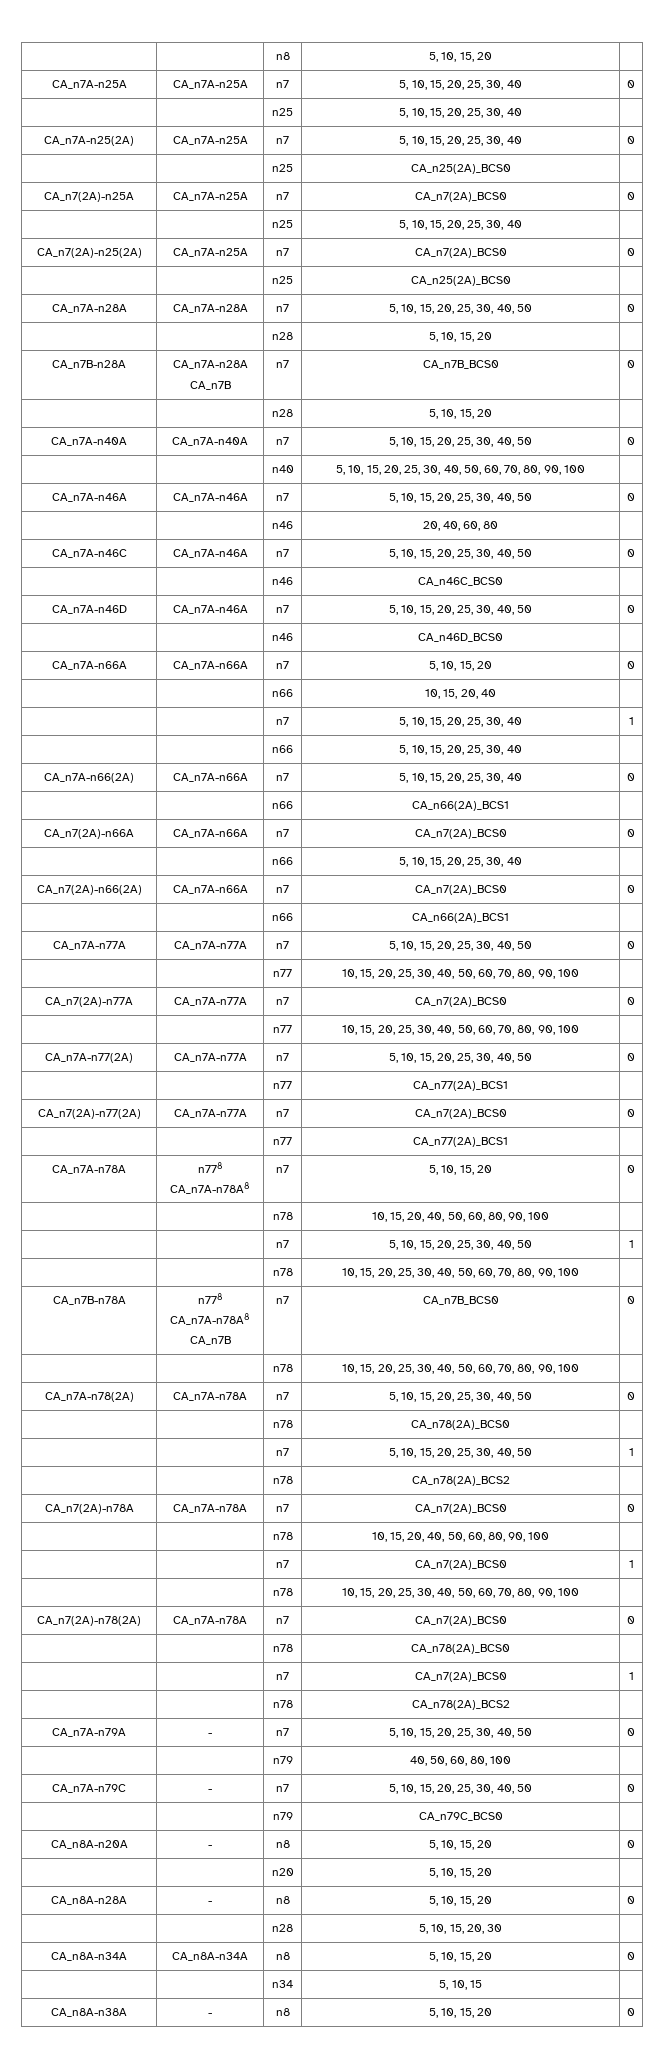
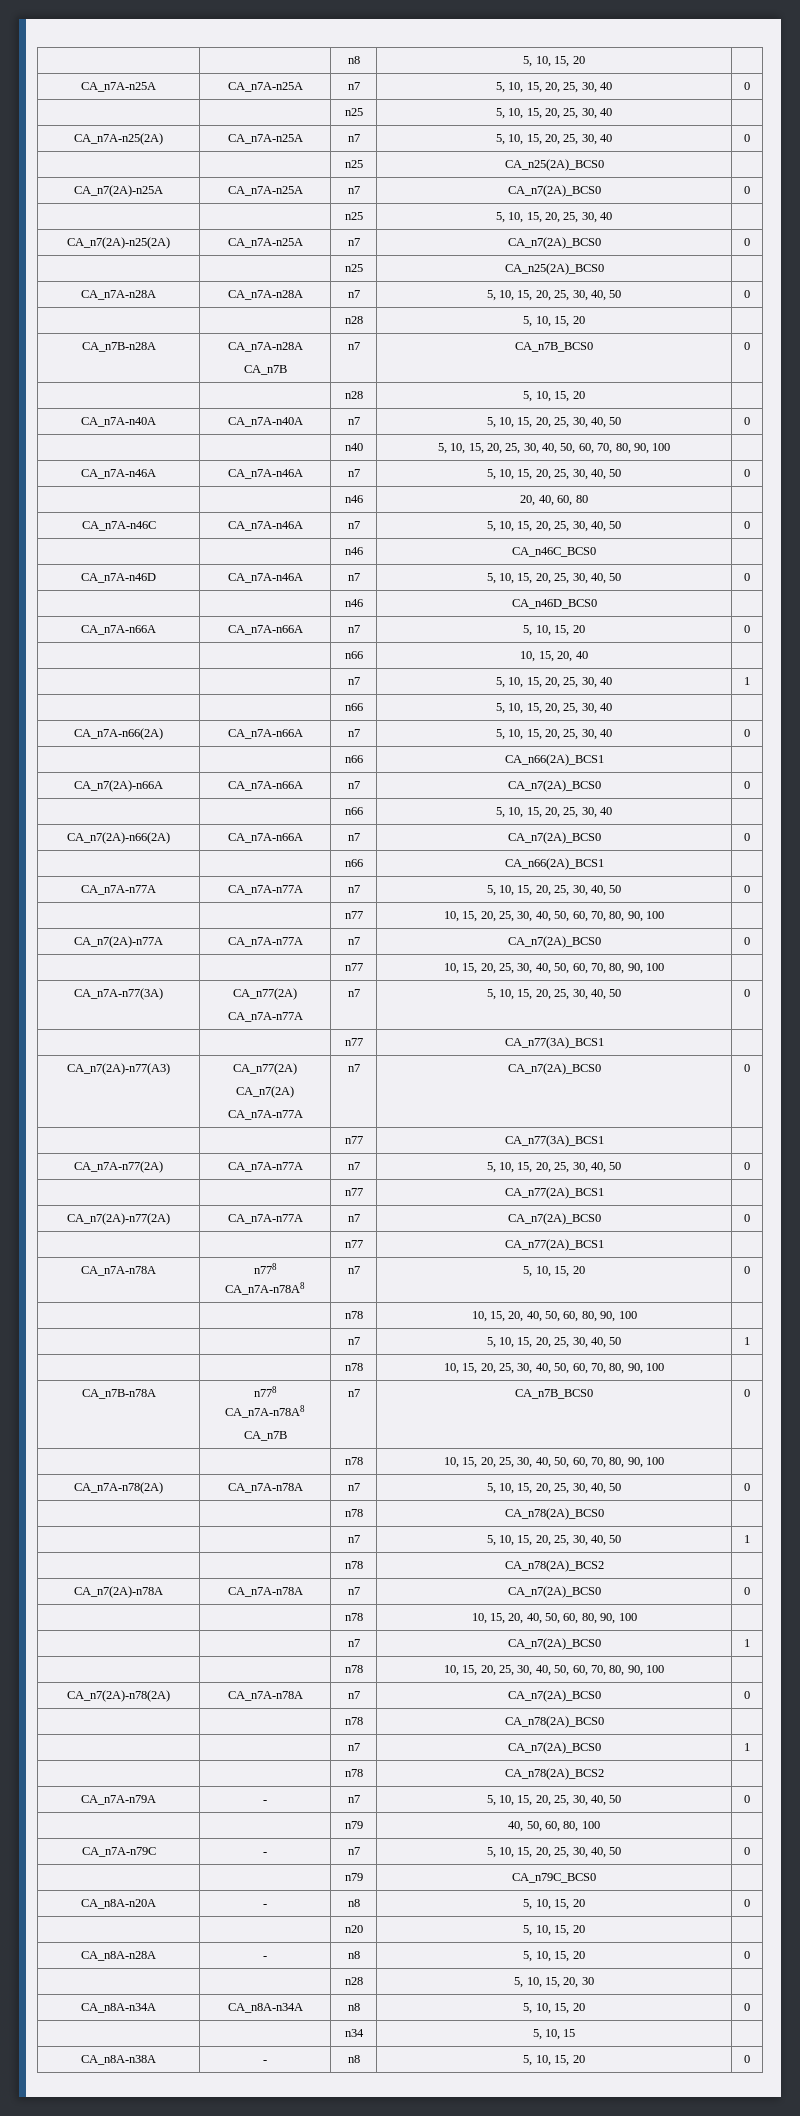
(579, 1029) none -> [74,988,163,1000] [233,988,297,1000] [227,1012,303,1022] [347,989,360,997] [486,989,622,1000] [744,989,750,997] [344,1038,363,1046] [504,1037,604,1049] [67,1063,170,1075] [233,1063,297,1075] [236,1086,294,1098] [227,1110,303,1120] [347,1064,360,1072] [507,1063,601,1075] [744,1064,750,1072] [344,1136,363,1144] [504,1135,604,1147] // CA_n7A-n77(3A) | CA_n77(2A) // CA_n7A-n77A | n7 | 5, 10, 15, 20, 25, 30, 40, 50 | 0 // | | n77 | CA_n77(3A)_BCS1 | // CA_n7(2A)-n77(A3) | CA_n77(2A) // CA_n7(2A) // CA_n7A-n77A | n7 | CA_n7(2A)_BCS0 | 0 // | | n77 | CA_n77(3A)_BCS1 |

